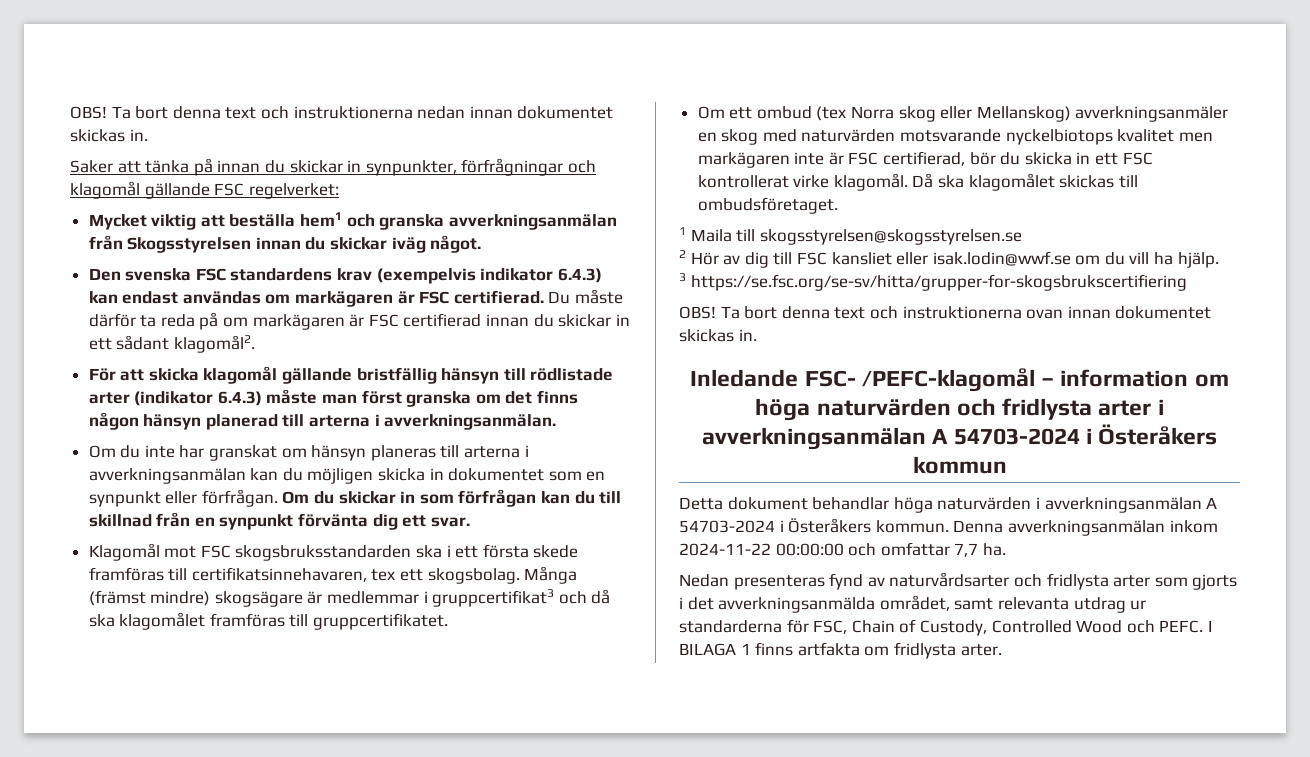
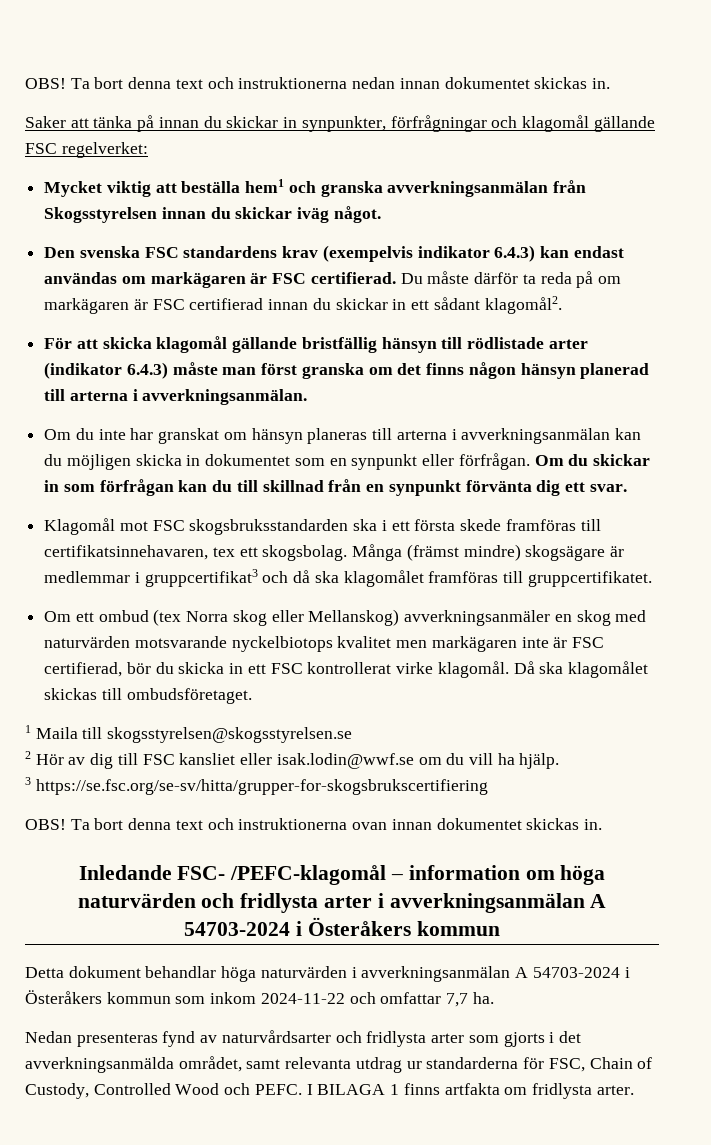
[875,520,1165,536] kommun. Denna avverkningsanmälan -> [106,992,206,1004] kommun som
[775,543,844,556] 00:00:00 -> (345, 998) none

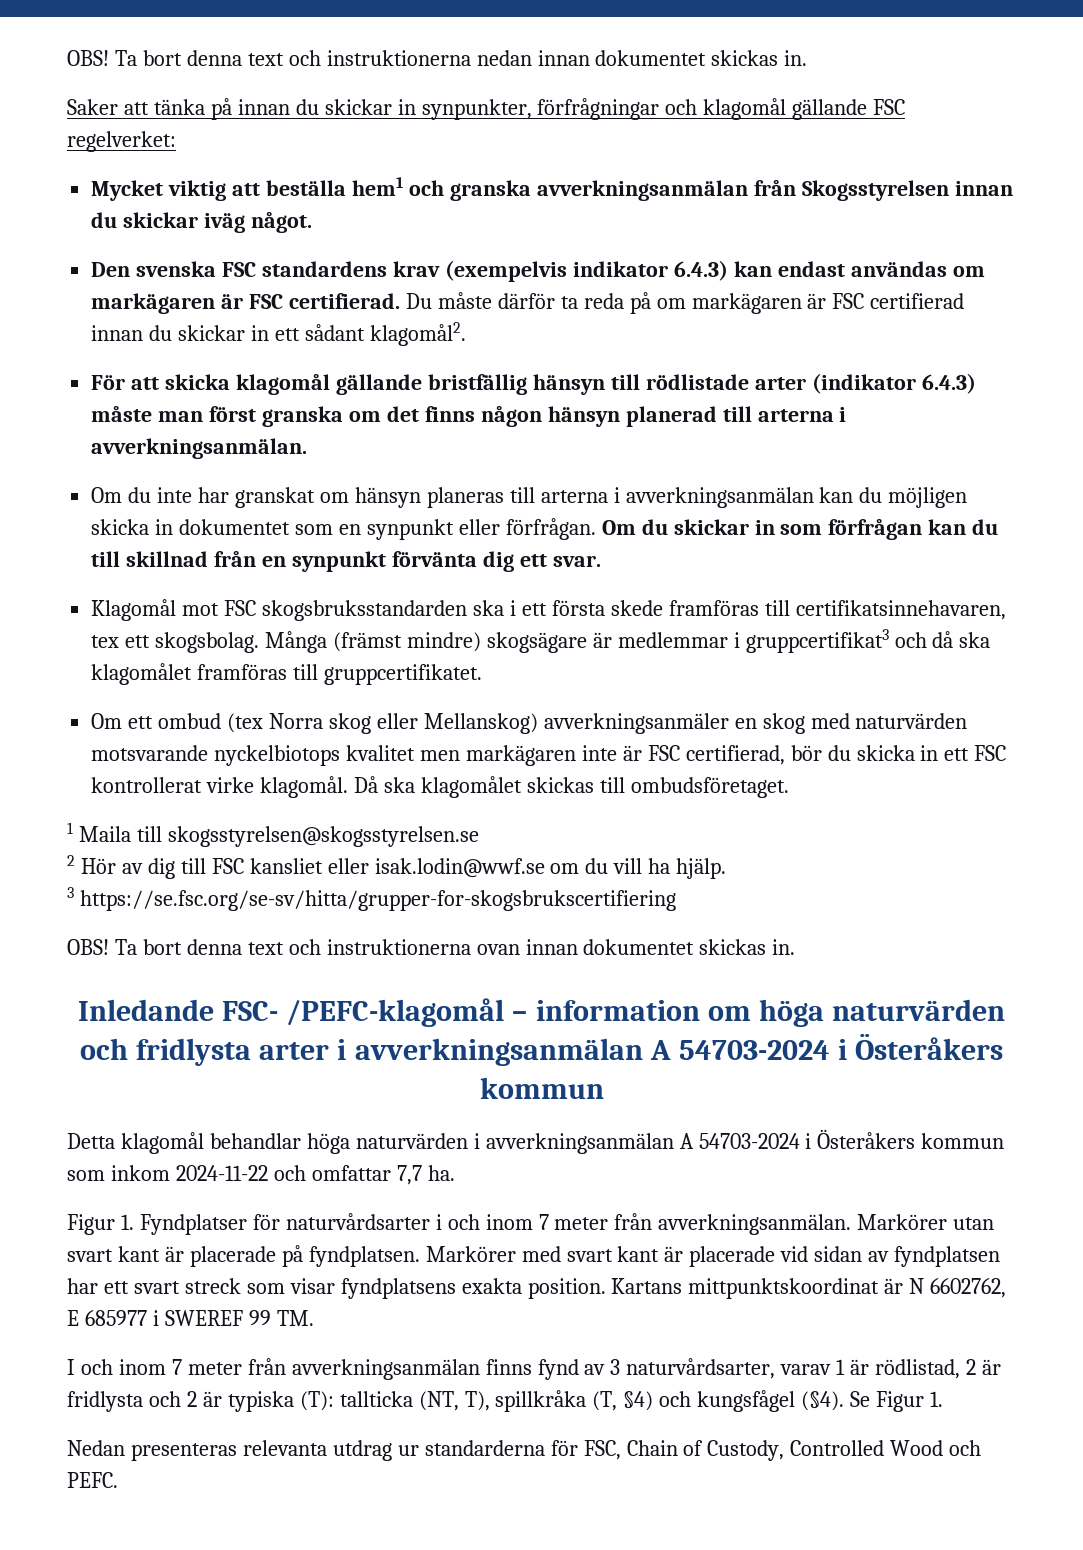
[68,966,141,978] dokument -> [120,1132,204,1154] klagomål
[25,1030,581,1047] [25,1056,281,1073] Nedan presenteras fynd av naturvårdsarter och fridlysta arter som gjorts i det avverkningsanmälda området, samt -> [67,1213,995,1235] [67,1245,1001,1267] [67,1278,1007,1299] [67,1310,314,1326] [67,1358,1001,1380] [67,1390,943,1412] [67,1440,237,1461] Figur 1. Fyndplatser för naturvårdsarter i och inom 7 meter från avverkningsanmälan. Markörer utan svart kant är placerade på fyndplatsen. Markörer med svart kant är placerade vid sidan av fyndplatsen har ett svart streck som visar fyndplatsens exakta position. Kartans mittpunktskoordinat är N 6602762, E 685977 i SWEREF 99 TM. // I och inom 7 meter från avverkningsanmälan finns fynd av 3 naturvårdsarter, varav 1 är rödlistad, 2 är fridlysta och 2 är typiska (T): tallticka (NT, T), spillkråka (T, §4) och kungsfågel (§4). Se Figur 1. // Nedan presenteras
[306,1083,634,1099] I BILAGA 1 finns artfakta om fridlysta arter. -> (118, 1480) none

